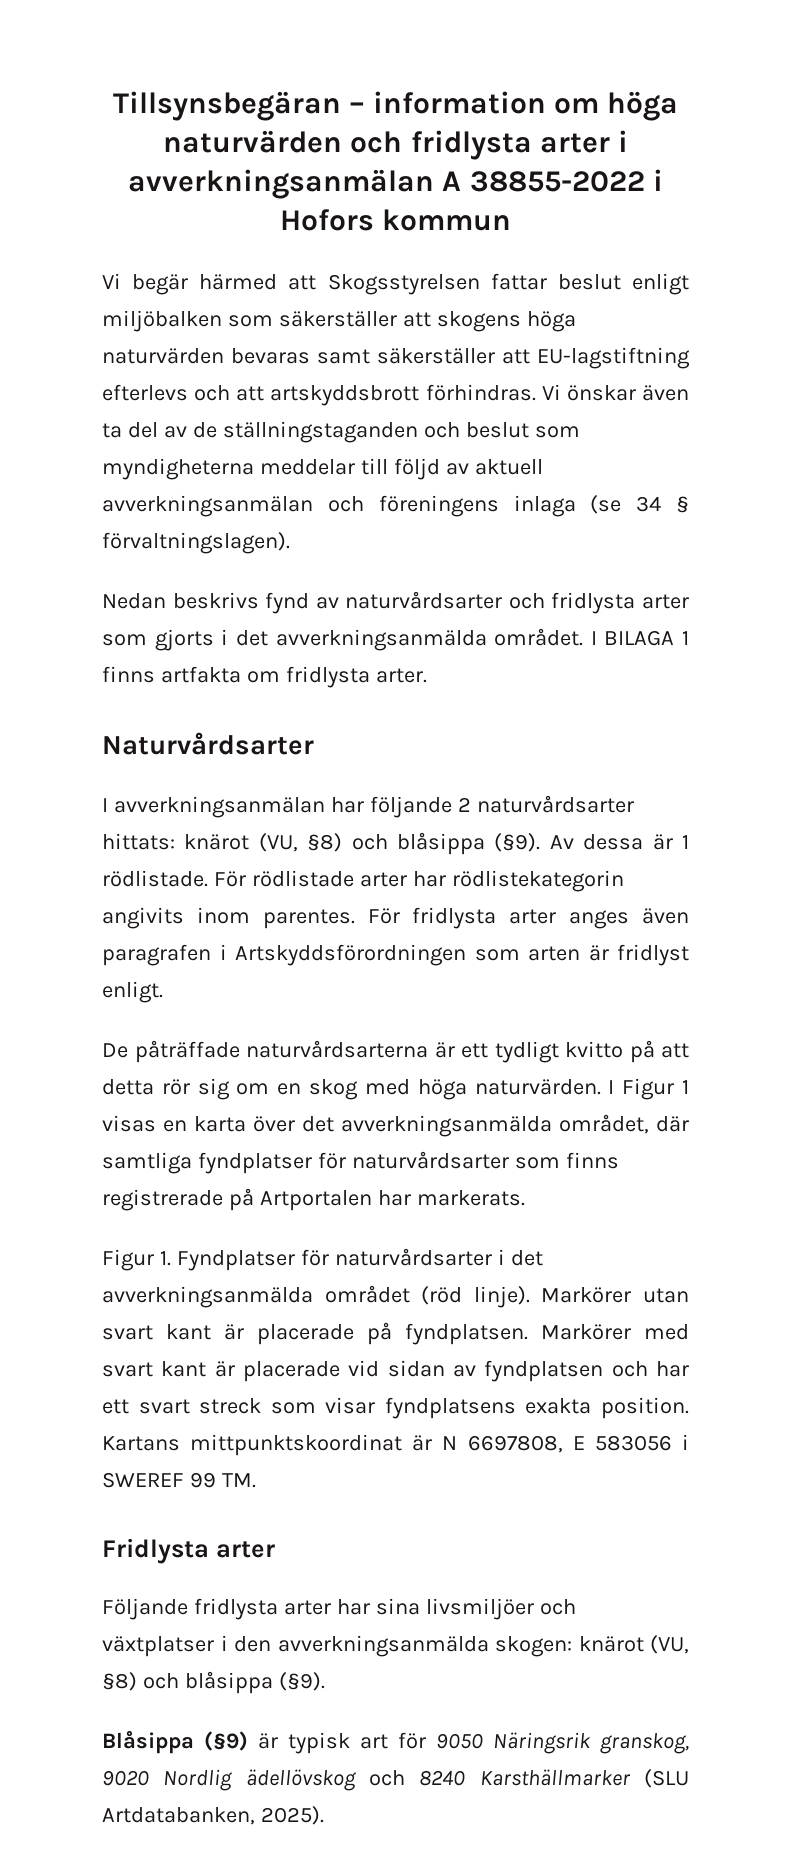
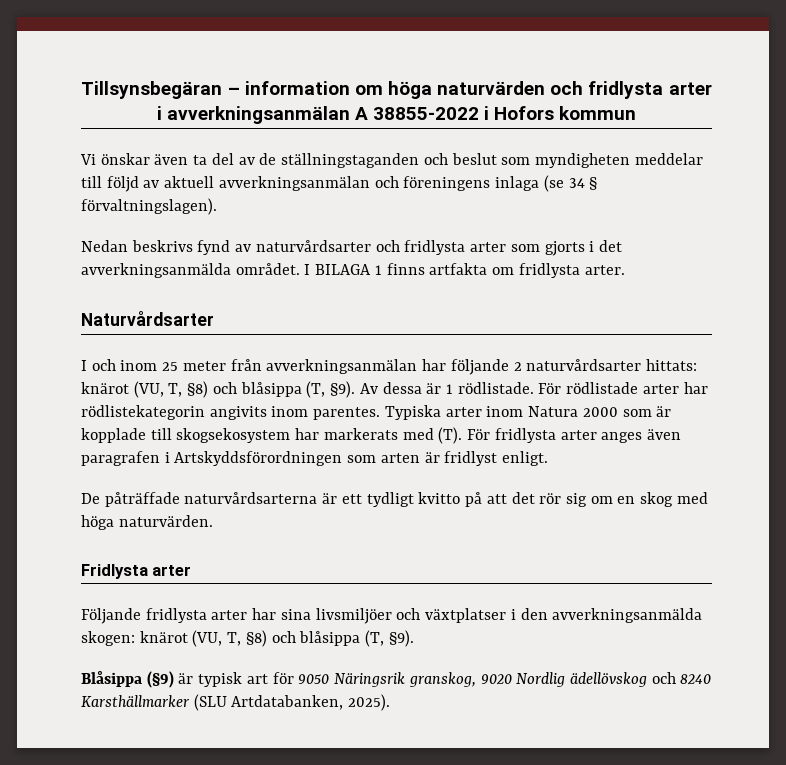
[132,273,689,295] [102,310,576,332] [102,347,690,369] [102,384,561,406] begär härmed att Skogsstyrelsen fattar beslut enligt miljöbalken som säkerställer att skogens höga naturvärden bevaras samt säkerställer att EU-lagstiftning efterlevs och att artskyddsbrott förhindras. Vi -> (96, 159) none
[102,458,254,480] myndigheterna -> [534,153,630,168] myndigheten
(108, 805) none -> [91,359,262,371] och inom 25 meter från
[307,832,541,855] §8) och blåsippa (§9). -> [168,381,356,398] T, §8) och blåsippa (T, §9).
(355, 919) none -> [384,405,672,420] [81,427,463,444] Typiska arter inom Natura 2000 som är kopplade till skogsekosystem har markerats med (T).
[102,1079,154,1095] detta -> [511,492,535,504] det
[608,1078,689,1100] [102,1114,689,1137] [102,1151,619,1174] [102,1188,525,1211] [102,1248,543,1271] [102,1285,689,1308] [102,1322,689,1345] [102,1360,689,1382] [102,1397,689,1419] [102,1434,689,1456] [102,1472,256,1488] I Figur 1 visas en karta över det avverkningsanmälda området, där samtliga fyndplatser för naturvårdsarter som finns registrerade på Artportalen har markerats. // Figur 1. Fyndplatser för naturvårdsarter i det avverkningsanmälda området (röd linje). Markörer utan svart kant är placerade på fyndplatsen. Markörer med svart kant är placerade vid sidan av fyndplatsen och har ett svart streck som visar fyndplatsens exakta position. Kartans mittpunktskoordinat är N 6697808, E 583056 i SWEREF 99 TM. -> (213, 521) none
[102,1671,325,1694] §8) och blåsippa (§9). -> [227,630,414,647] T, §8) och blåsippa (T, §9).

